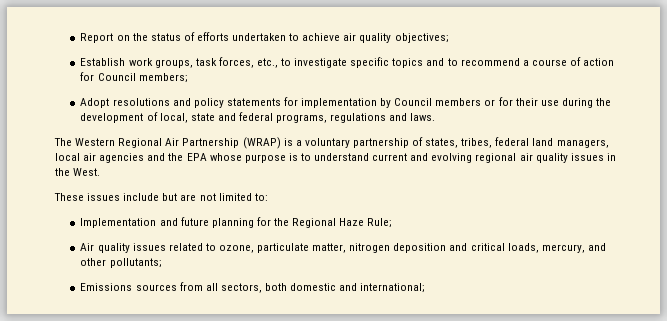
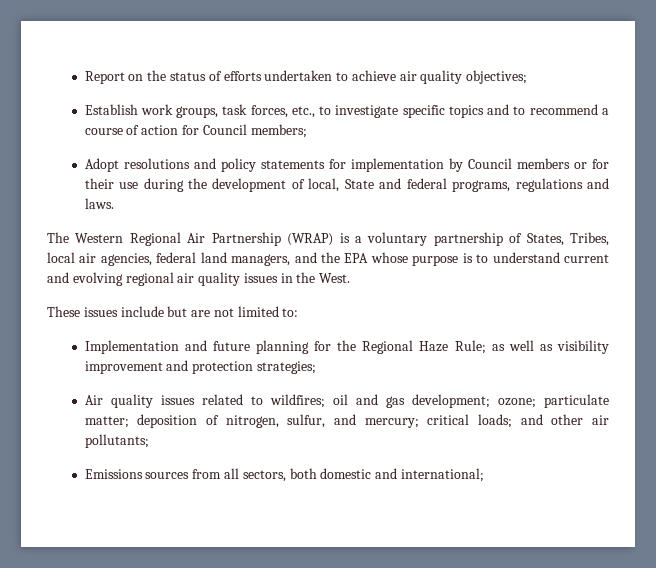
[190,113,215,121] state -> [344,179,374,189] State
[425,137,609,148] [55,153,145,163] states, tribes, federal land managers, local air agencies -> [526,232,609,246] [47,252,291,266] States, Tribes, local air agencies, federal land managers,
(393, 223) none -> [491,340,609,354] [84,360,316,374] as well as visibility improvement and protection strategies;
[218,243,585,253] ozone, particulate matter, nitrogen deposition and critical loads, mercury, -> [269,394,609,408] [84,414,512,428] wildfires; oil and gas development; ozone; particulate matter; deposition of nitrogen, sulfur, and mercury; critical loads;
(107, 262) none -> [592,415,610,425] air

